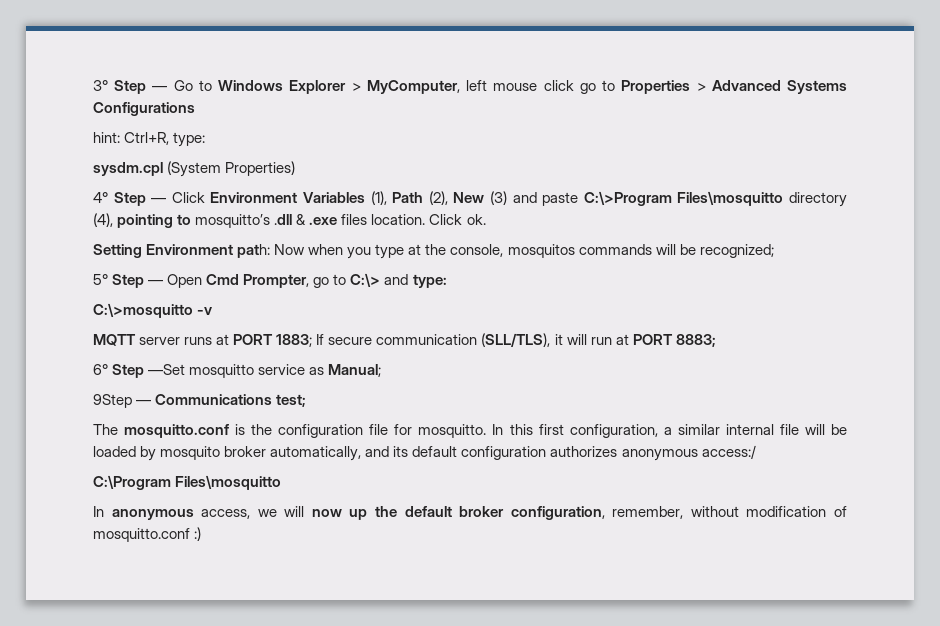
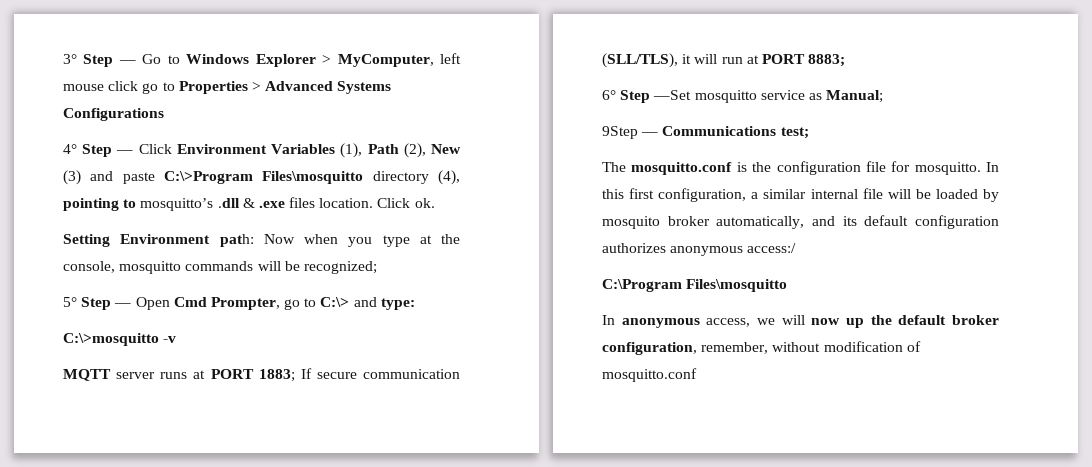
[93,132,206,147] [93,161,296,177] // hint: Ctrl+R, type: // sysdm.cpl (System Properties) -> (164, 114) none
[507,244,575,258] mosquitos -> [119,261,182,274] mosquitto
[194,527,202,541] :) -> (697, 375) none

